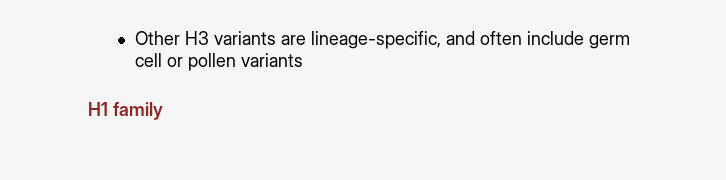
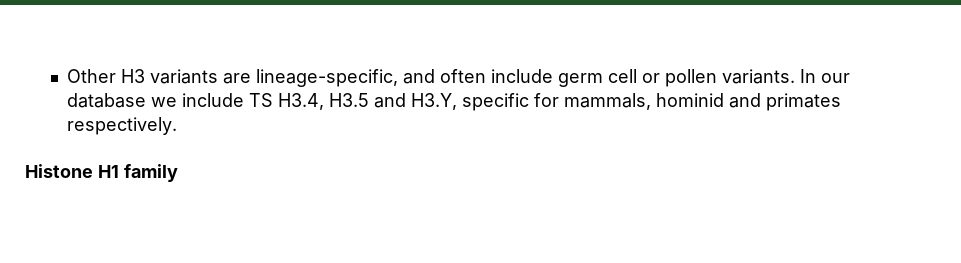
[240,53,303,67] variants // -> [722,69,851,84] [67,93,842,111] [67,117,178,135] [25,164,93,178] variants. In our database we include TS H3.4, H3.5 and H3.Y, specific for mammals, hominid and primates respectively. // Histone

